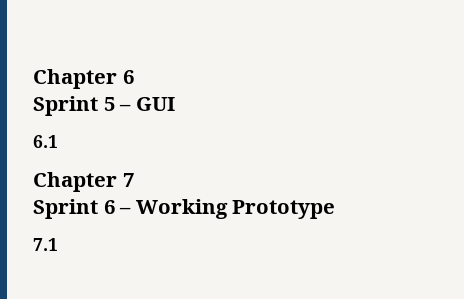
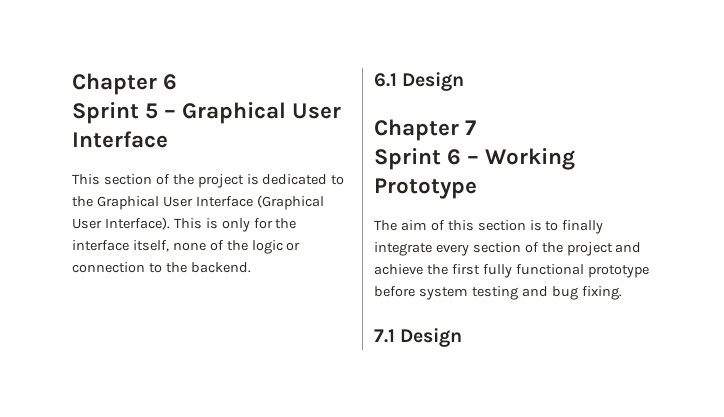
[135,97,175,111] GUI -> [182,102,342,124] [72,131,168,148] [72,174,345,188] [72,195,324,210] [72,217,297,232] [72,240,301,254] [72,262,251,273] Graphical User Interface // This section of the project is dedicated to the Graphical User Interface (Graphical User Interface). This is only for the interface itself, none of the logic or connection to the backend.
(58, 141) none -> [402,72,465,91] Design
(336, 209) none -> [374,220,604,234] [374,242,642,256] [374,264,649,278] [374,286,622,300] // The aim of this section is to finally integrate every section of the project and achieve the first fully functional prototype before system testing and bug fixing.
(58, 244) none -> [400,328,463,347] Design

